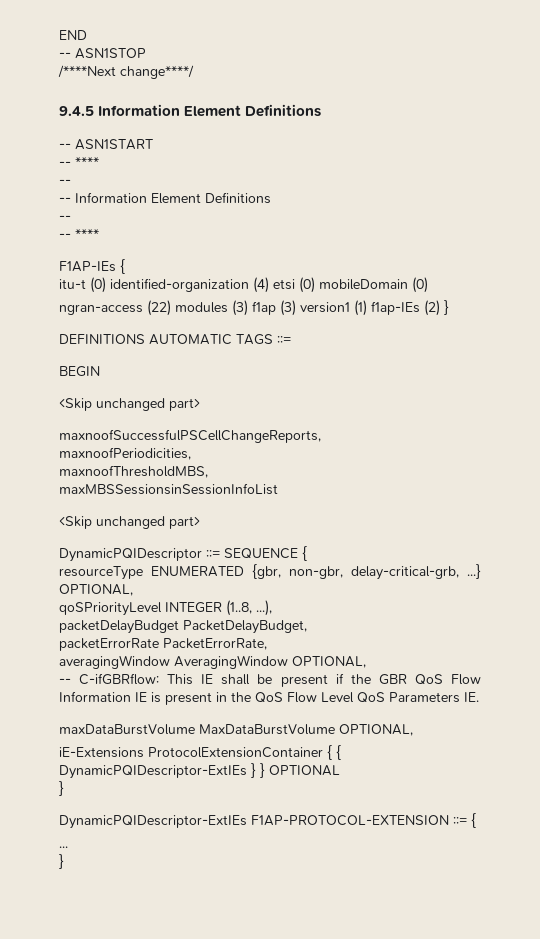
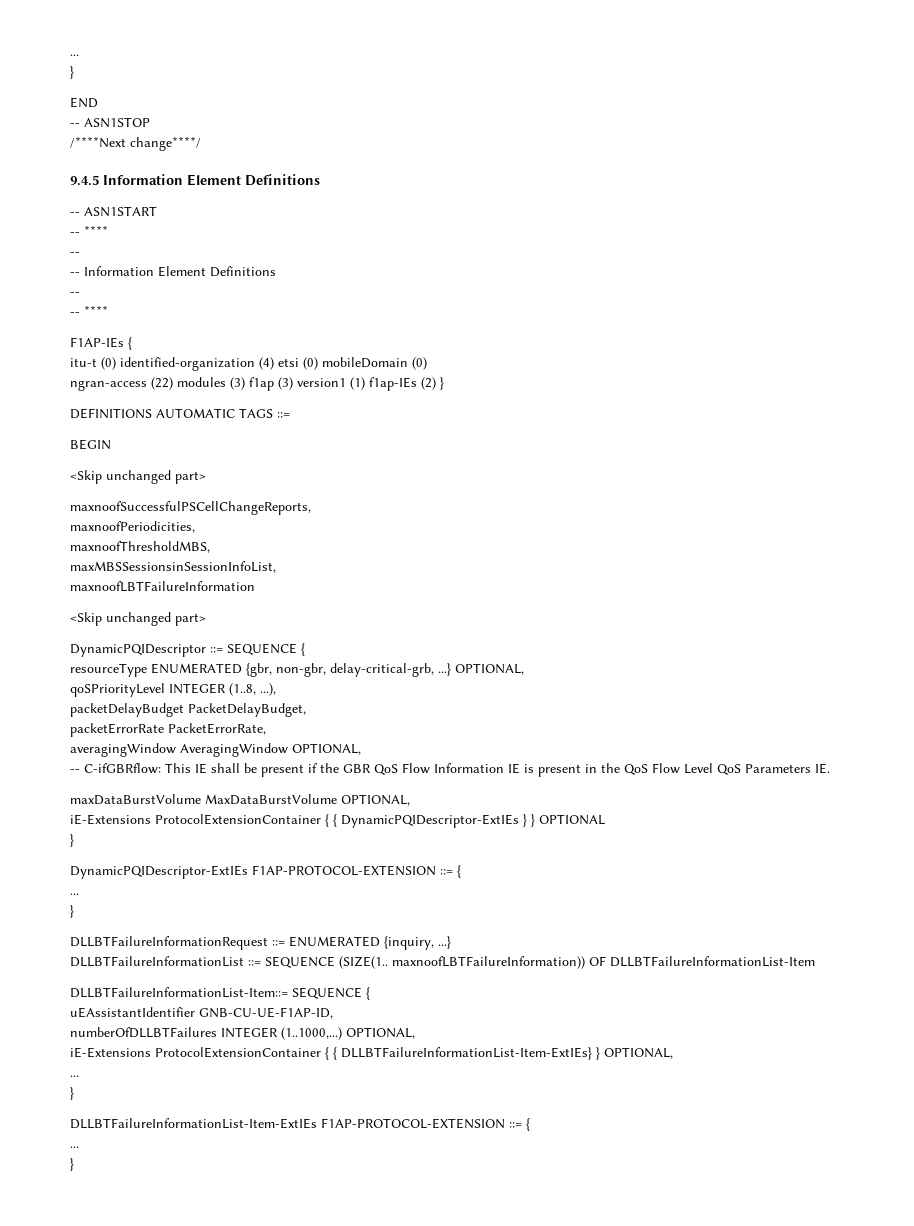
(59, 35) none -> [70,54,79,56] [70,66,74,79] ... // } //
[59,483,278,495] maxMBSSessionsinSessionInfoList -> [70,561,276,573] [70,581,255,592] maxMBSSessionsinSessionInfoList, // maxnoofLBTFailureInformation
(64, 861) none -> [70,936,451,950] [70,956,815,969] [70,987,370,1000] [70,1007,333,1019] [70,1027,415,1040] [70,1047,673,1060] [70,1075,79,1077] [70,1087,74,1100] [70,1118,530,1131] [70,1146,79,1148] [70,1158,74,1171] // DLLBTFailureInformationRequest ::= ENUMERATED {inquiry, ...} // DLLBTFailureInformationList ::= SEQUENCE (SIZE(1.. maxnoofLBTFailureInformation)) OF DLLBTFailureInformationList-Item // DLLBTFailureInformationList-Item::= SEQUENCE { // uEAssistantIdentifier GNB-CU-UE-F1AP-ID, // numberOfDLLBTFailures INTEGER (1..1000,...) OPTIONAL, // iE-Extensions ProtocolExtensionContainer { { DLLBTFailureInformationList-Item-ExtIEs} } OPTIONAL, // ... // } // DLLBTFailureInformationList-Item-ExtIEs F1AP-PROTOCOL-EXTENSION ::= { // ... // }

